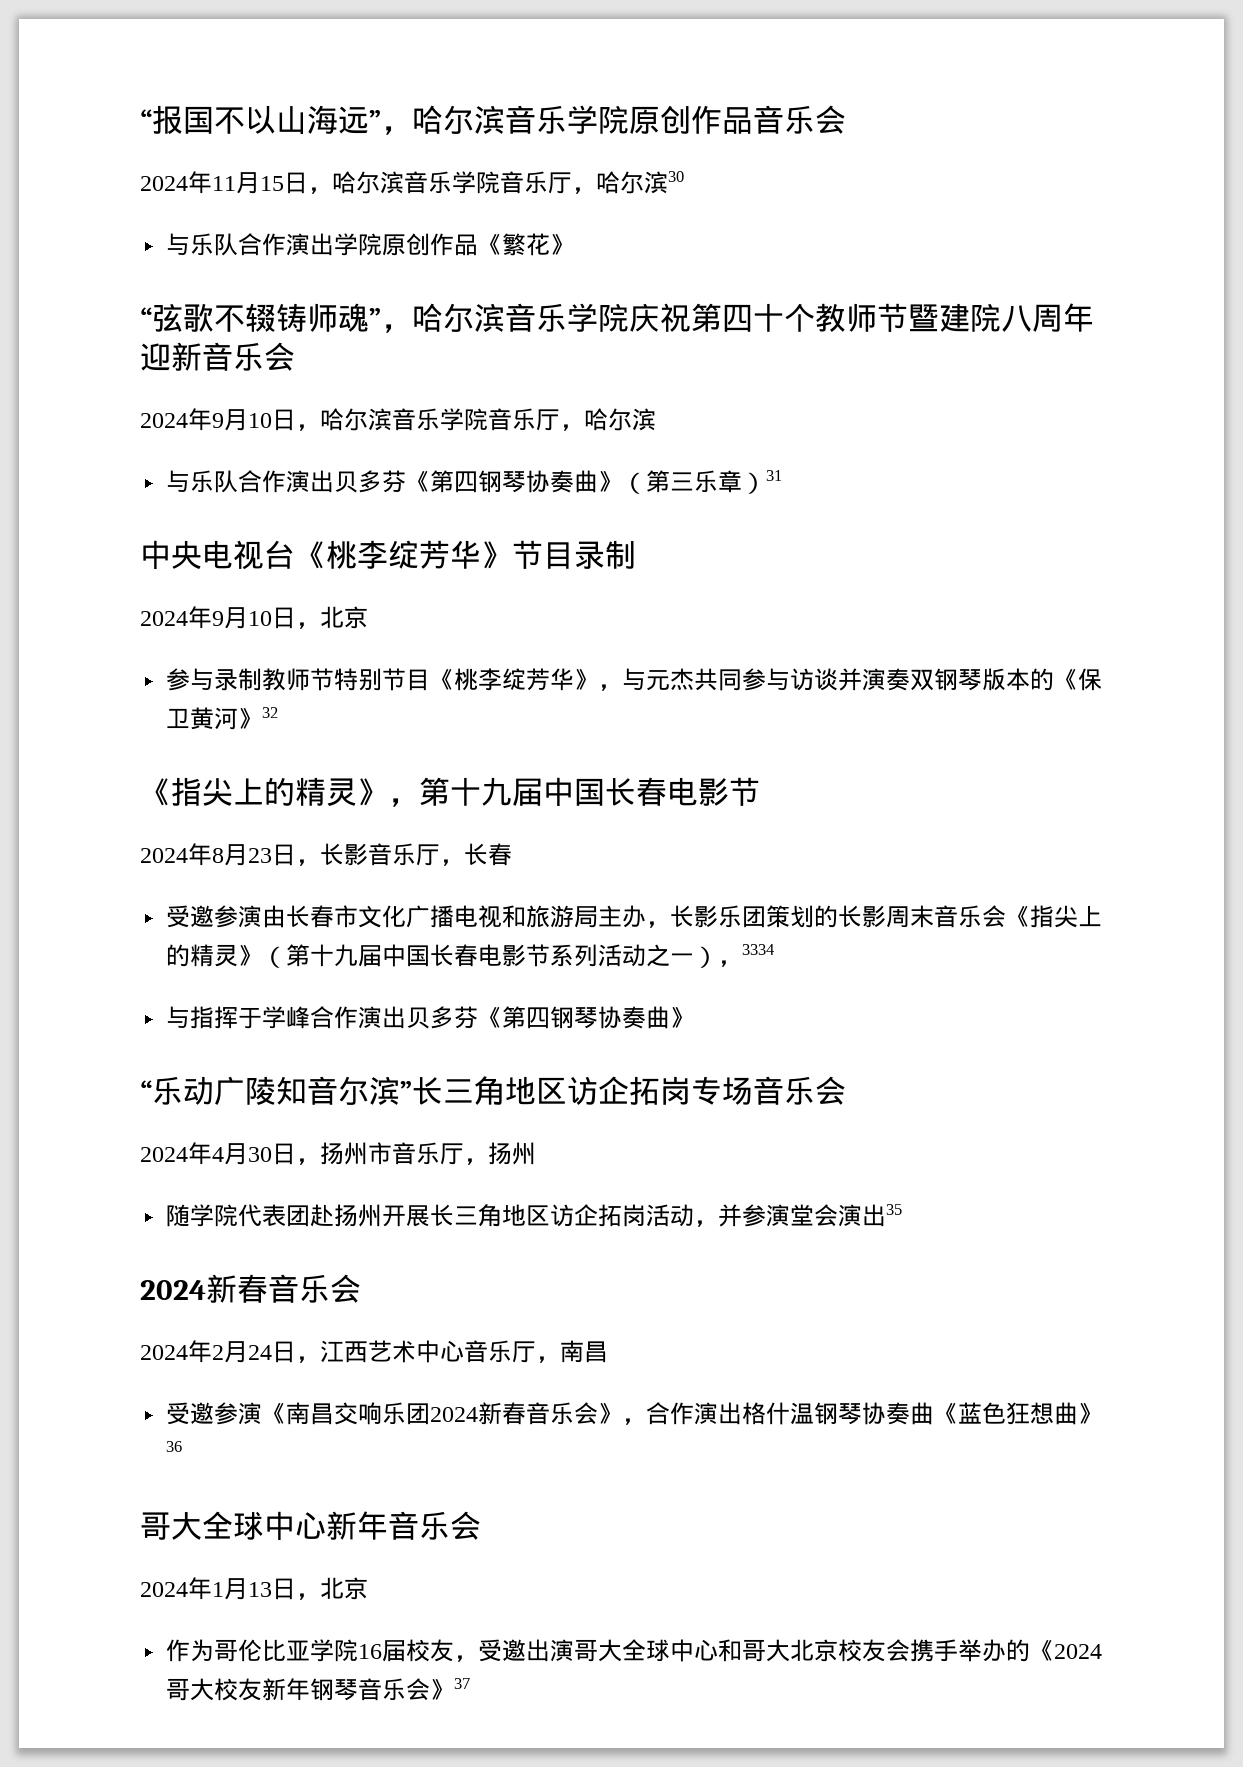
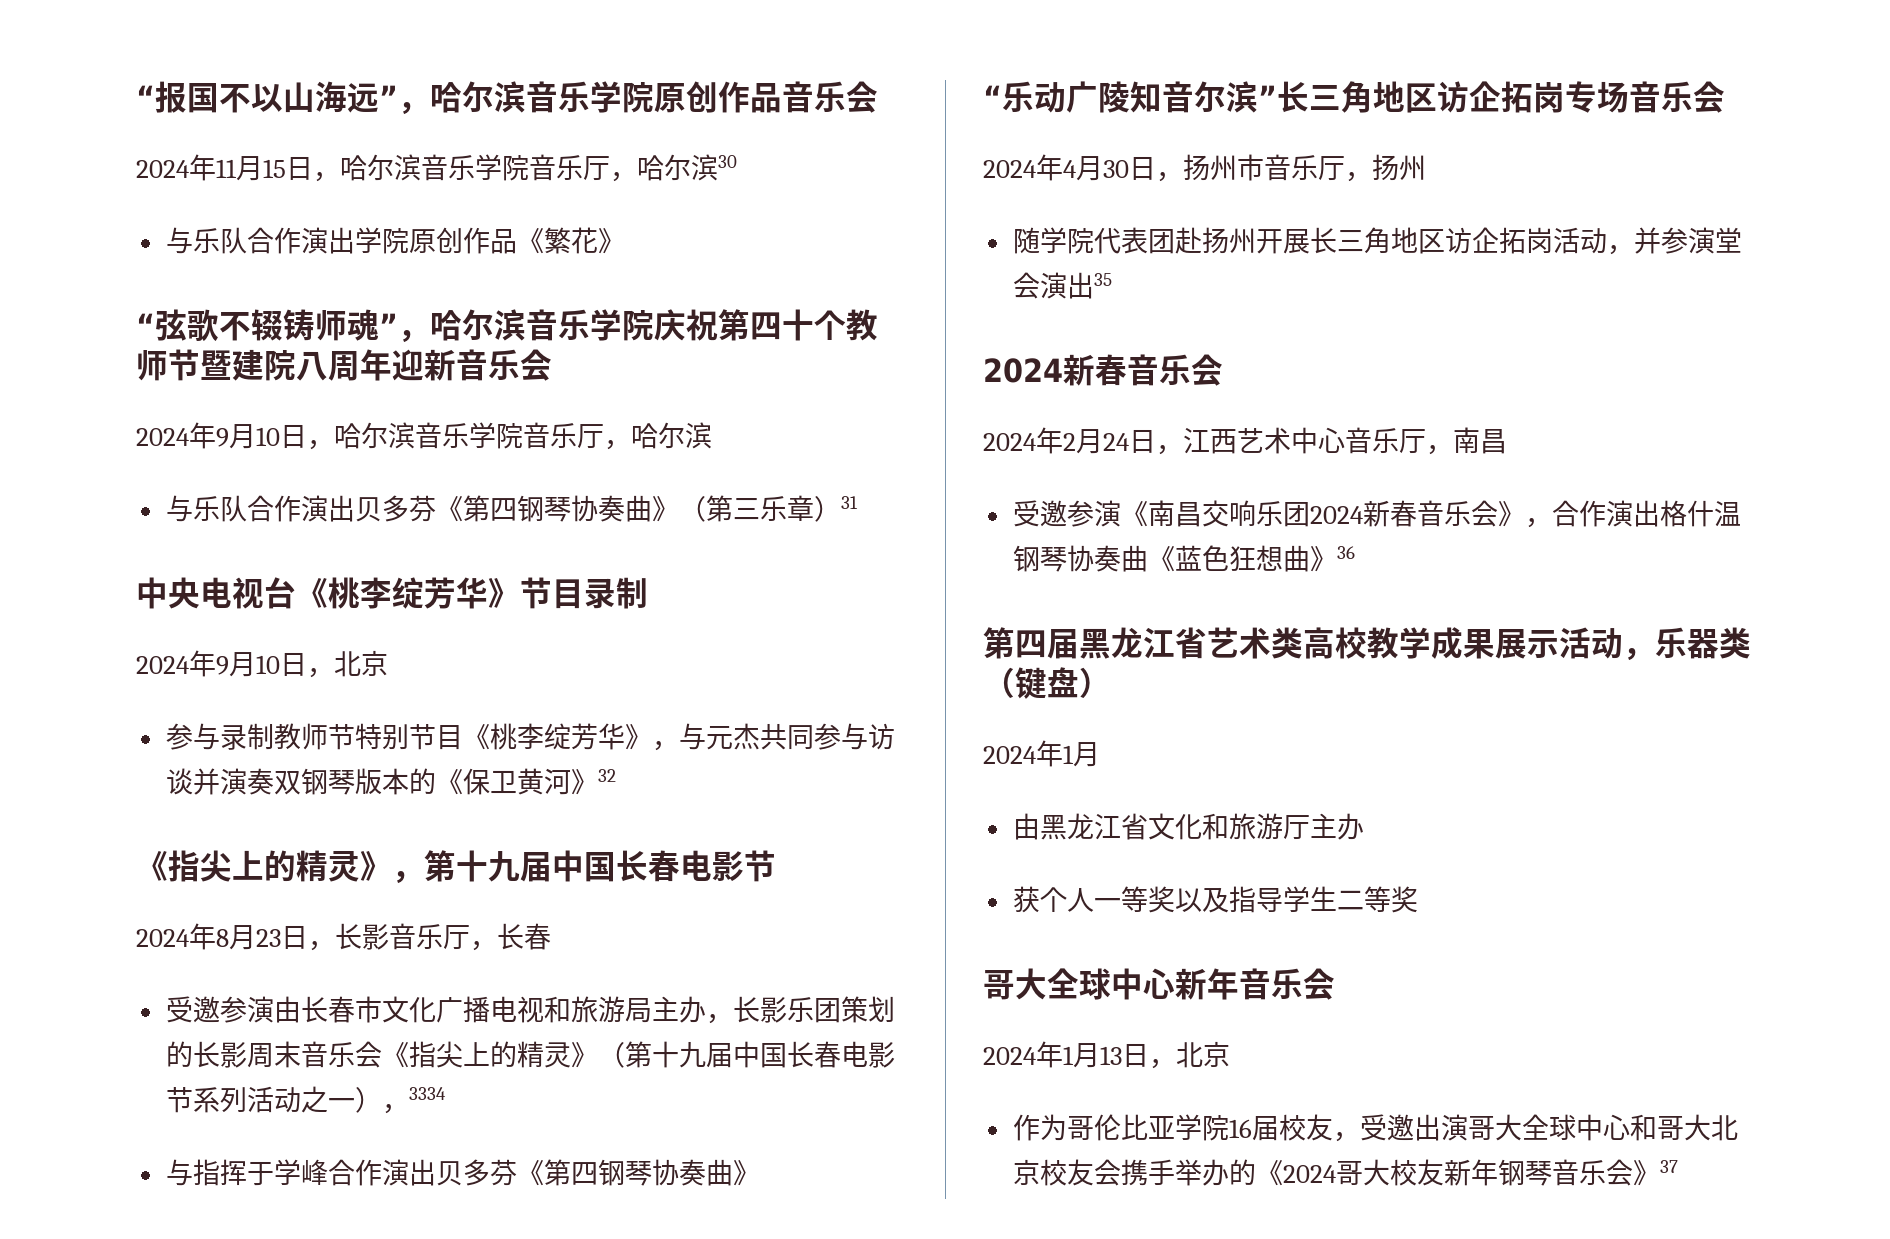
(183, 1446) none -> [983,627,1751,661] [983,667,1111,699] [983,740,1100,767] [1012,813,1364,840] [1012,886,1418,913] // 第四届黑龙江省艺术类高校教学成果展示活动，乐器类（键盘） // 2024年1月 // 由黑龙江省文化和旅游厅主办 // 获个人一等奖以及指导学生二等奖

